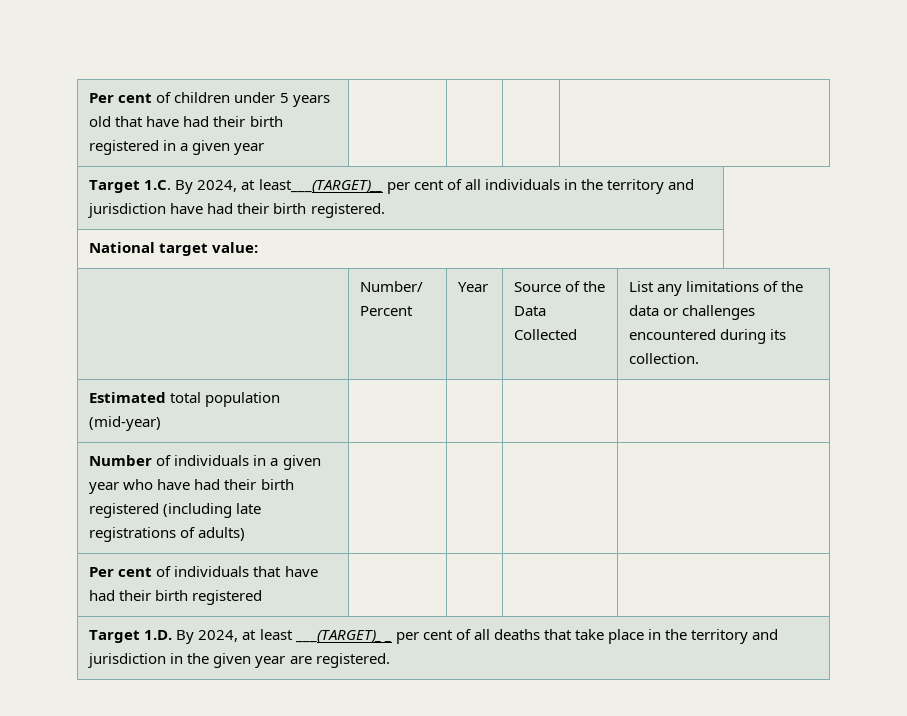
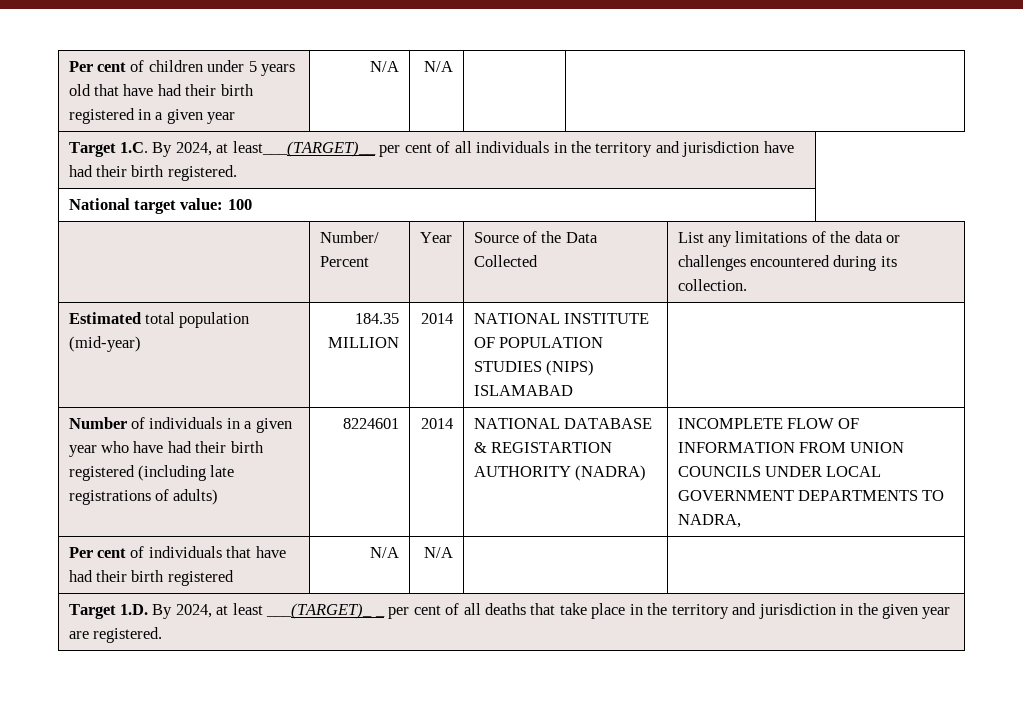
(265, 149) | -> [370,61,400,72] [424,61,454,72] N/A | N/A
(259, 247) none -> [227,199,252,210] 100
(162, 423) | | -> [355,313,400,324] [328,337,400,348] [421,313,454,324] [473,313,649,324] [473,337,603,348] [473,360,594,376] [473,385,573,396] 184.35 MILLION | 2014 | NATIONAL INSTITUTE OF POPULATION STUDIES (NIPS) ISLAMABAD
(246, 534) | | | -> [343,418,400,429] [421,418,454,429] [473,418,652,429] [473,442,612,453] [473,465,646,481] [677,418,860,429] [677,442,905,453] [677,466,882,477] [677,490,945,501] [677,514,741,528] 8224601 | 2014 | NATIONAL DATABASE & REGISTARTION AUTHORITY (NADRA) | INCOMPLETE FLOW OF INFORMATION FROM UNION COUNCILS UNDER LOCAL GOVERNMENT DEPARTMENTS TO NADRA,
(263, 597) | -> [370,547,400,558] [424,547,454,558] N/A | N/A

